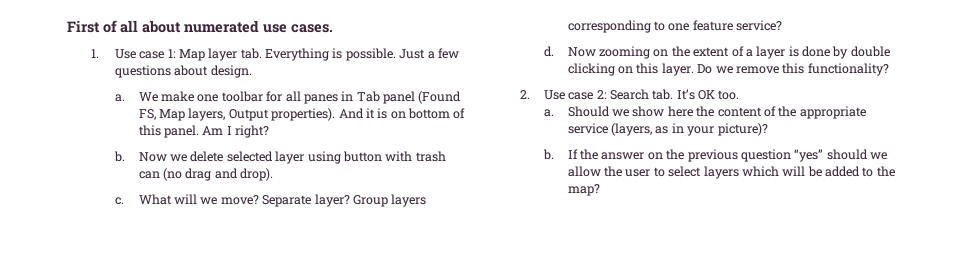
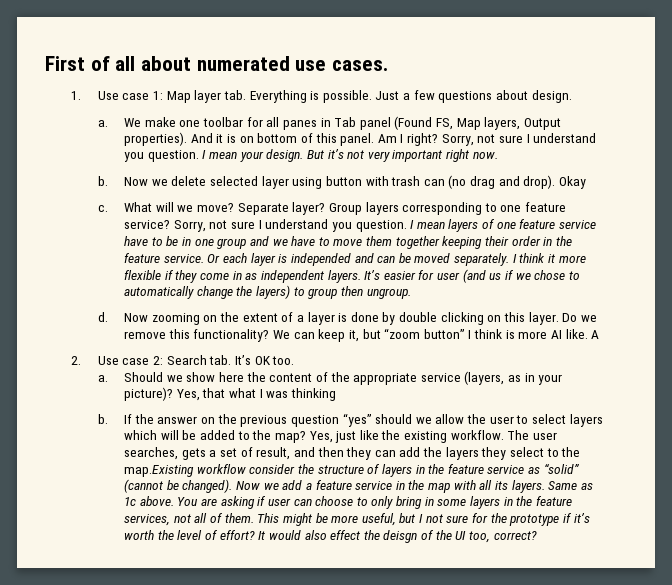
(270, 131) none -> [441,133,597,146] [124,149,498,162] Sorry, not sure I understand you question. I mean your design. But it’s not very important right now.
(274, 174) none -> [559,176,587,189] Okay
(783, 25) none -> [173,219,597,232] [124,236,572,249] [124,253,586,266] [124,269,580,283] [124,285,411,299] Sorry, not sure I understand you question. I mean layers of one feature service have to be in one group and we have to move them together keeping their order in the feature service. Or each layer is independed and can be moved separately. I think it more flexible if they come in as independent layers. It’s easier for user (and us if we chose to automatically change the layers) to group then ungroup.
(889, 69) none -> [272,328,600,342] We can keep it, but “zoom button” I think is more AI like. A
(768, 129) none -> [176,388,336,401] Yes, that what I was thinking
(600, 190) none -> [309,430,558,443] [124,447,581,460] [124,463,579,477] [124,479,593,493] [124,496,572,509] [124,513,590,526] [124,530,537,543] Yes, just like the existing workflow. The user searches, gets a set of result, and then they can add the layers they select to the map.Existing workflow consider the structure of layers in the feature service as “solid” (cannot be changed). Now we add a feature service in the map with all its layers. Same as 1c above. You are asking if user can choose to only bring in some layers in the feature services, not all of them. This might be more useful, but I not sure for the prototype if it’s worth the level of effort? It would also effect the deisgn of the UI too, correct?

